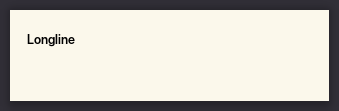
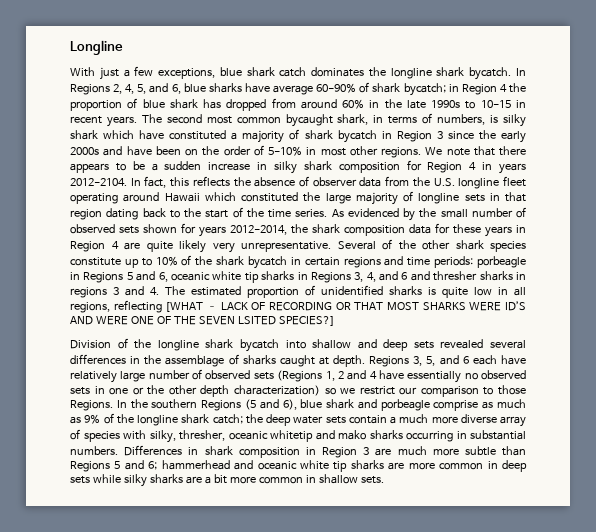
(75, 40) none -> [70,66,526,80] [70,82,527,96] [70,98,526,111] [70,113,526,127] [70,129,526,143] [70,145,526,158] [70,160,526,174] [70,176,527,189] [70,191,526,205] [70,207,526,221] [70,223,526,237] [70,239,526,253] [70,255,526,269] [70,271,527,283] [70,285,526,298] [70,300,527,313] [70,316,335,326] [70,338,526,352] [70,354,526,367] [70,369,526,383] [70,385,526,397] [70,399,526,411] [70,413,526,427] [70,429,526,443] [70,445,527,458] [70,460,528,472] [70,474,384,487] // With just a few exceptions, blue shark catch dominates the longline shark bycatch. In Regions 2, 4, 5, and 6, blue sharks have average 60-90% of shark bycatch; in Region 4 the proportion of blue shark has dropped from around 60% in the late 1990s to 10-15 in recent years. The second most common bycaught shark, in terms of numbers, is silky shark which have constituted a majority of shark bycatch in Region 3 since the early 2000s and have been on the order of 5-10% in most other regions. We note that there appears to be a sudden increase in silky shark composition for Region 4 in years 2012-2104. In fact, this reflects the absence of observer data from the U.S. longline fleet operating around Hawaii which constituted the large majority of longline sets in that region dating back to the start of the time series. As evidenced by the small number of observed sets shown for years 2012-2014, the shark composition data for these years in Region 4 are quite likely very unrepresentative. Several of the other shark species constitute up to 10% of the shark bycatch in certain regions and time periods: porbeagle in Regions 5 and 6, oceanic white tip sharks in Regions 3, 4, and 6 and thresher sharks in regions 3 and 4. The estimated proportion of unidentified sharks is quite low in all regions, reflecting [WHAT – LACK OF RECORDING OR THAT MOST SHARKS WERE ID’S AND WERE ONE OF THE SEVEN LSITED SPECIES?] // Division of the longline shark bycatch into shallow and deep sets revealed several differences in the assemblage of sharks caught at depth. Regions 3, 5, and 6 each have relatively large number of observed sets (Regions 1, 2 and 4 have essentially no observed sets in one or the other depth characterization) so we restrict our comparison to those Regions. In the southern Regions (5 and 6), blue shark and porbeagle comprise as much as 9% of the longline shark catch; the deep water sets contain a much more diverse array of species with silky, thresher, oceanic whitetip and mako sharks occurring in substantial numbers. Differences in shark composition in Region 3 are much more subtle than Regions 5 and 6; hammerhead and oceanic white tip sharks are more common in deep sets while silky sharks are a bit more common in shallow sets.

